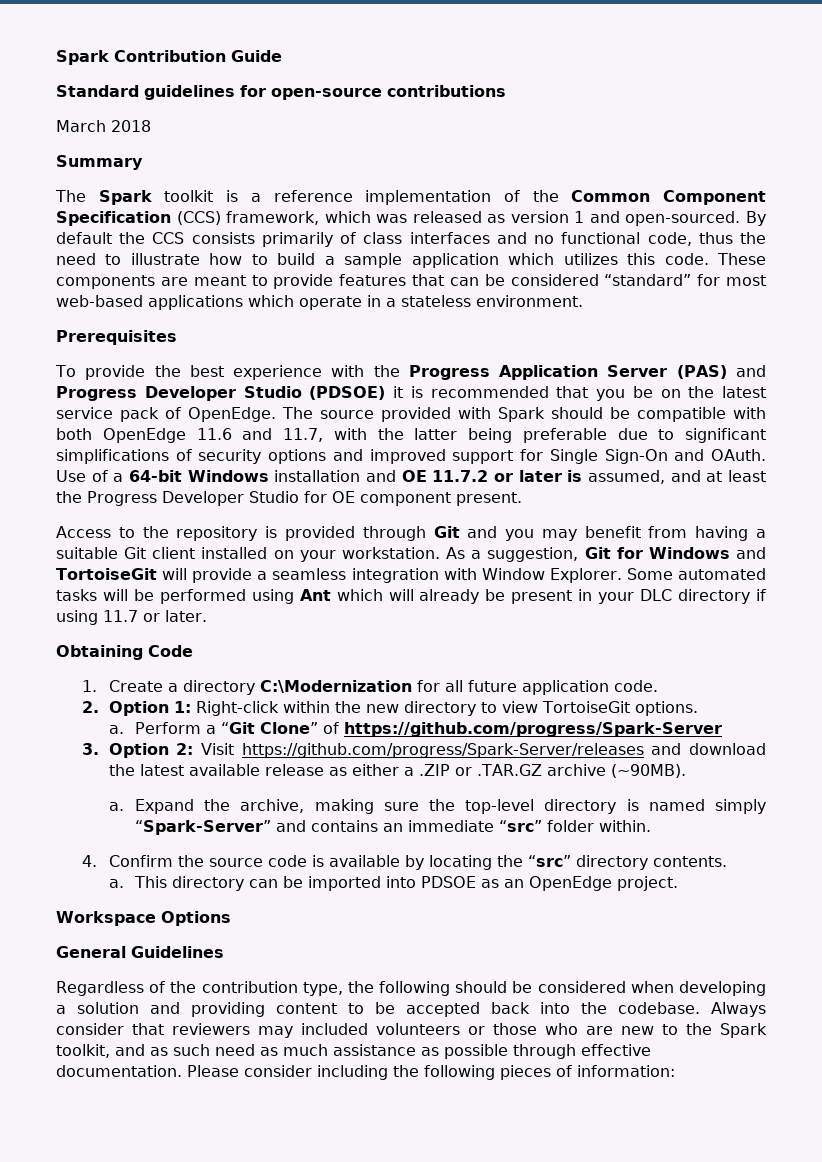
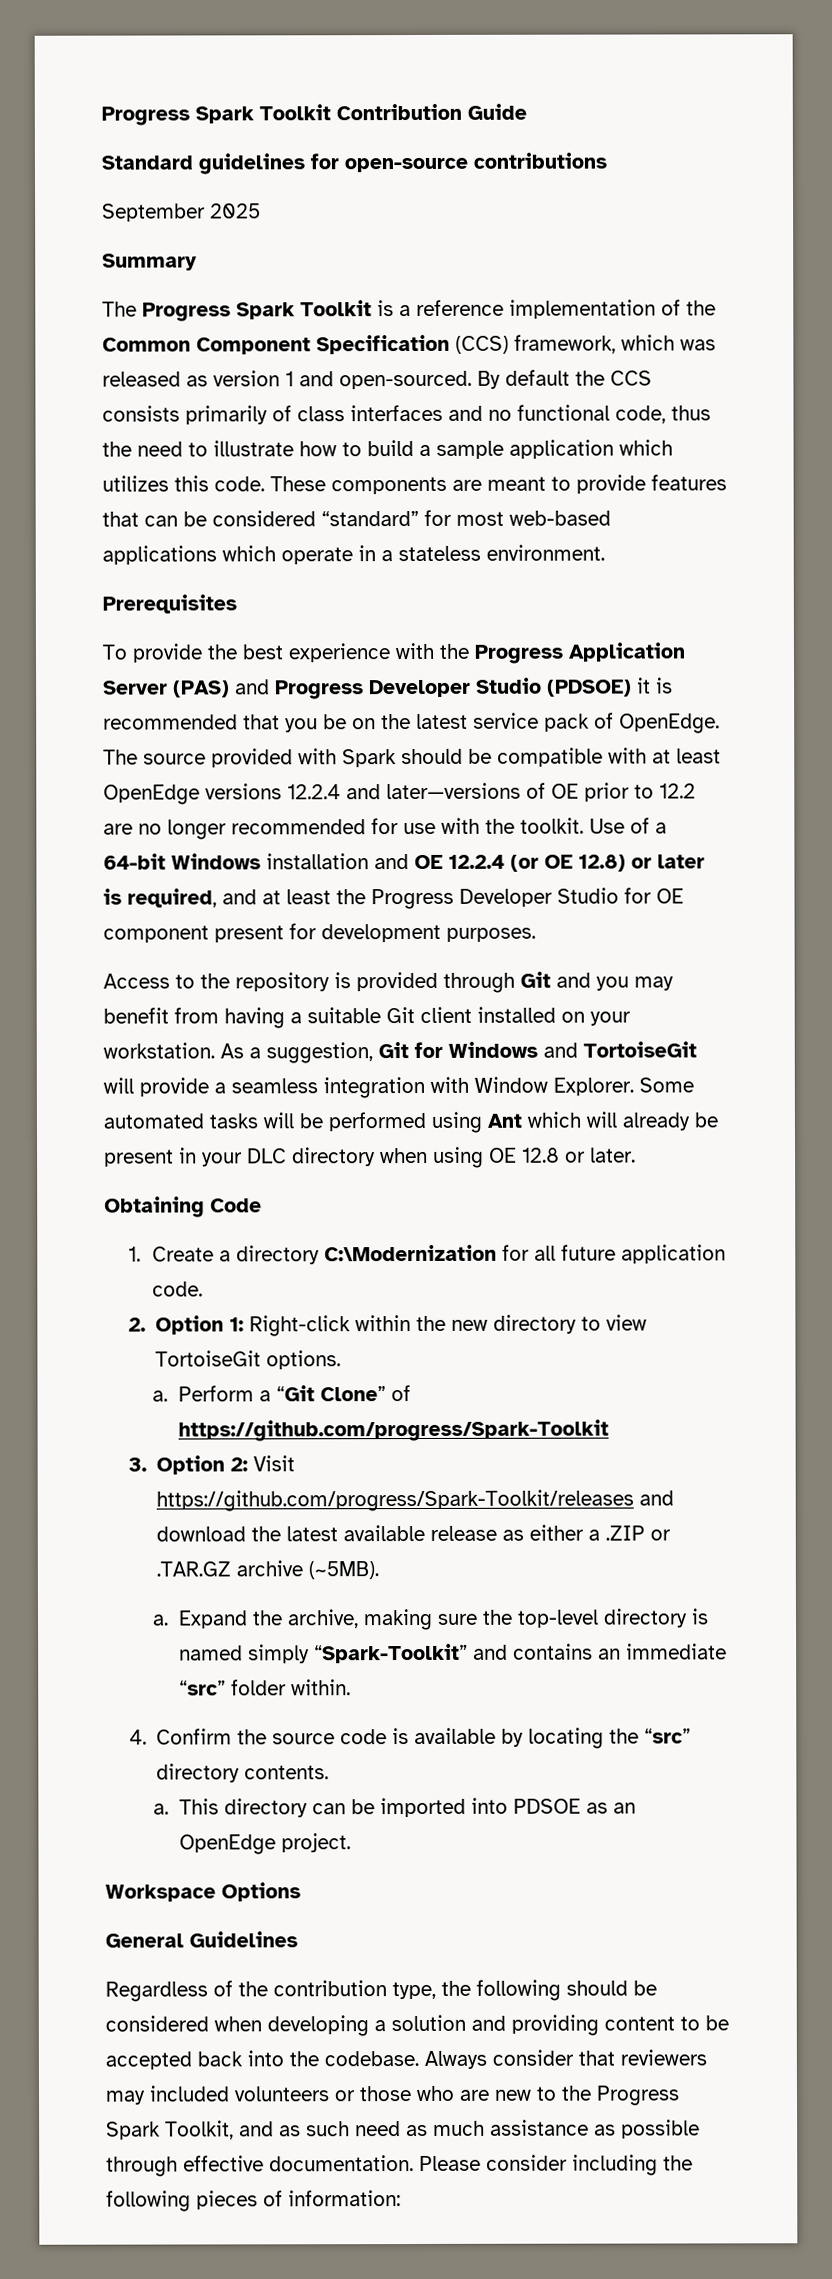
[56,50,109,65] Spark -> [101,104,331,126] Progress Spark Toolkit
[56,120,151,132] March 2018 -> [102,203,261,222] September 2025
[98,190,214,205] Spark toolkit -> [142,300,372,322] Progress Spark Toolkit
[56,428,766,443] [56,449,767,464] both OpenEdge 11.6 and 11.7, with the latter being preferable due to significant simplifications of security options and improved support for Single Sign-On and OAuth. -> [652,748,721,764] [103,782,696,805] [103,817,584,840] at least OpenEdge versions 12.2.4 and later—versions of OE prior to 12.2 are no longer recommended for use with the toolkit.
[432,470,489,482] 11.7.2 -> [448,854,626,872] 12.2.4 (or OE 12.8)
[588,470,666,484] assumed, -> [127,888,217,908] required,
[456,492,522,506] present. -> [214,923,536,943] present for development purposes.
[755,589,766,601] [56,610,138,625] if using 11.7 -> [380,1146,560,1168] when using OE 12.8
[343,722,722,737] https://github.com/progress/Spark-Server -> [177,1419,609,1442] https://github.com/progress/Spark-Toolkit
[241,743,644,758] https://github.com/progress/Spark-Server/releases -> [156,1489,635,1512] https://github.com/progress/Spark-Toolkit/releases
[610,764,686,778] (~90MB). -> [308,1561,380,1580] (~5MB).
[134,820,271,835] “Spark-Server” -> [313,1643,468,1664] “Spark-Toolkit”
[720,1023,767,1038] [56,1044,110,1058] Spark toolkit, -> [596,2085,680,2106] [106,2120,234,2140] Progress Spark Toolkit,

